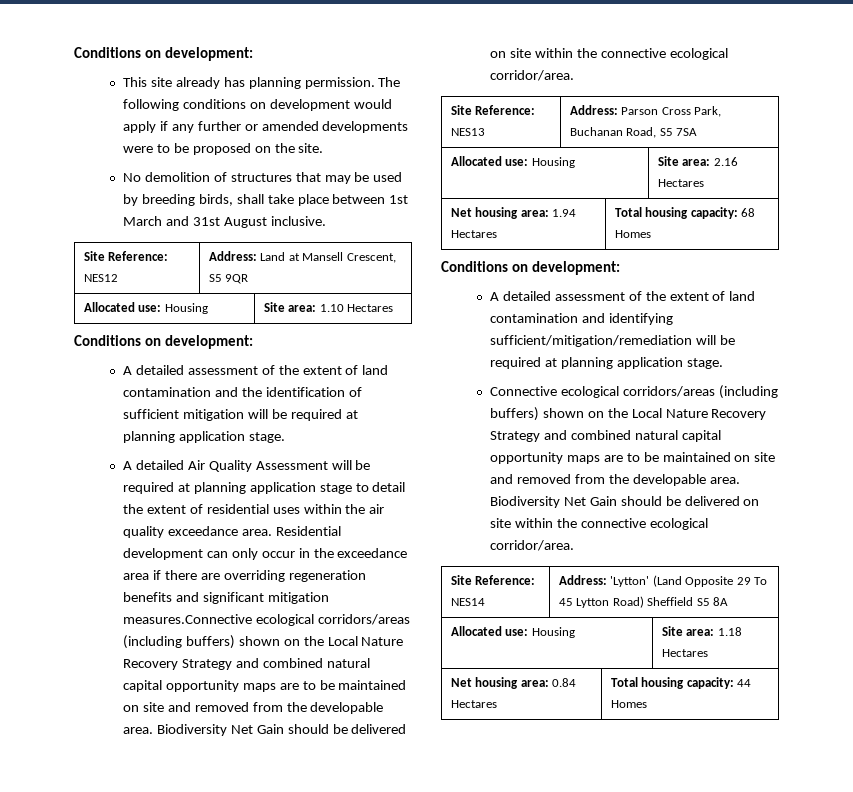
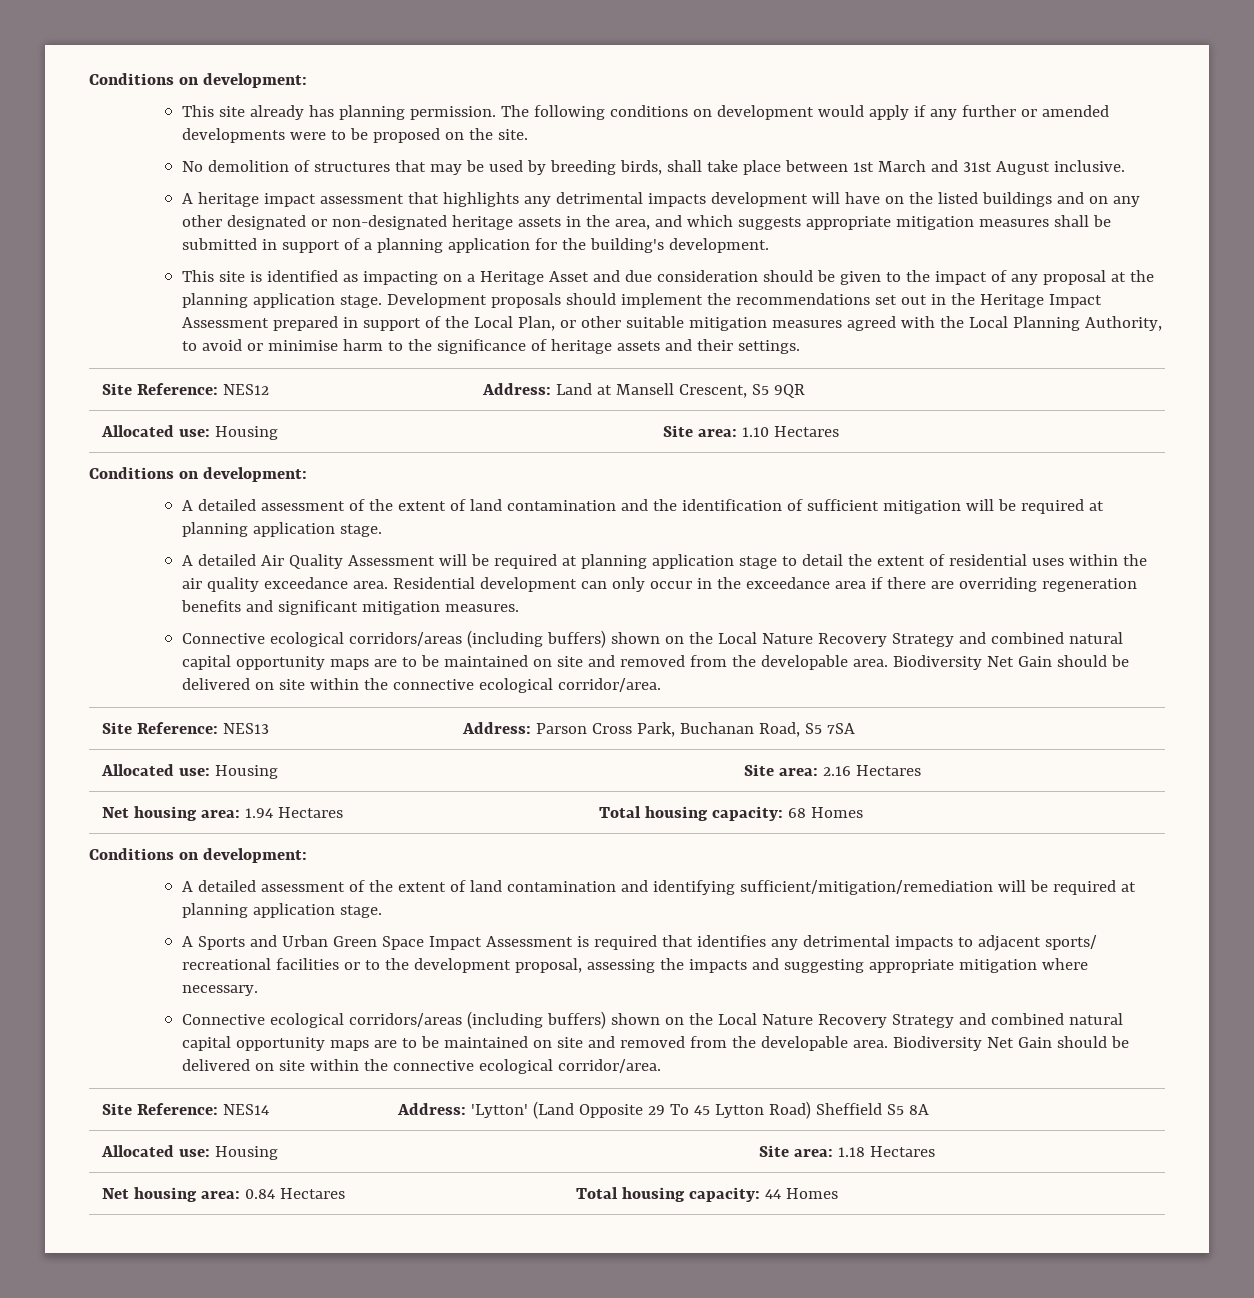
(326, 221) none -> [181,192,1140,207] [181,215,1111,230] [181,238,769,253] [181,270,1154,285] [181,293,1102,308] [181,316,1162,331] [181,339,800,354] // A heritage impact assessment that highlights any detrimental impacts development will have on the listed buildings and on any other designated or non-designated heritage assets in the area, and which suggests appropriate mitigation measures shall be submitted in support of a planning application for the building's development. // This site is identified as impacting on a Heritage Asset and due consideration should be given to the impact of any proposal at the planning application stage. Development proposals should implement the recommendations set out in the Heritage Impact Assessment prepared in support of the Local Plan, or other suitable mitigation measures agreed with the Local Planning Authority, to avoid or minimise harm to the significance of heritage assets and their settings.
[123,614,253,624] measures.Connective -> [444,604,519,612] [181,633,265,644] measures. // Connective
(723, 363) none -> [181,935,1097,951] [181,958,1088,973] [181,985,258,996] // A Sports and Urban Green Space Impact Assessment is required that identifies any detrimental impacts to adjacent sports/ recreational facilities or to the development proposal, assessing the impacts and suggesting appropriate mitigation where necessary.

